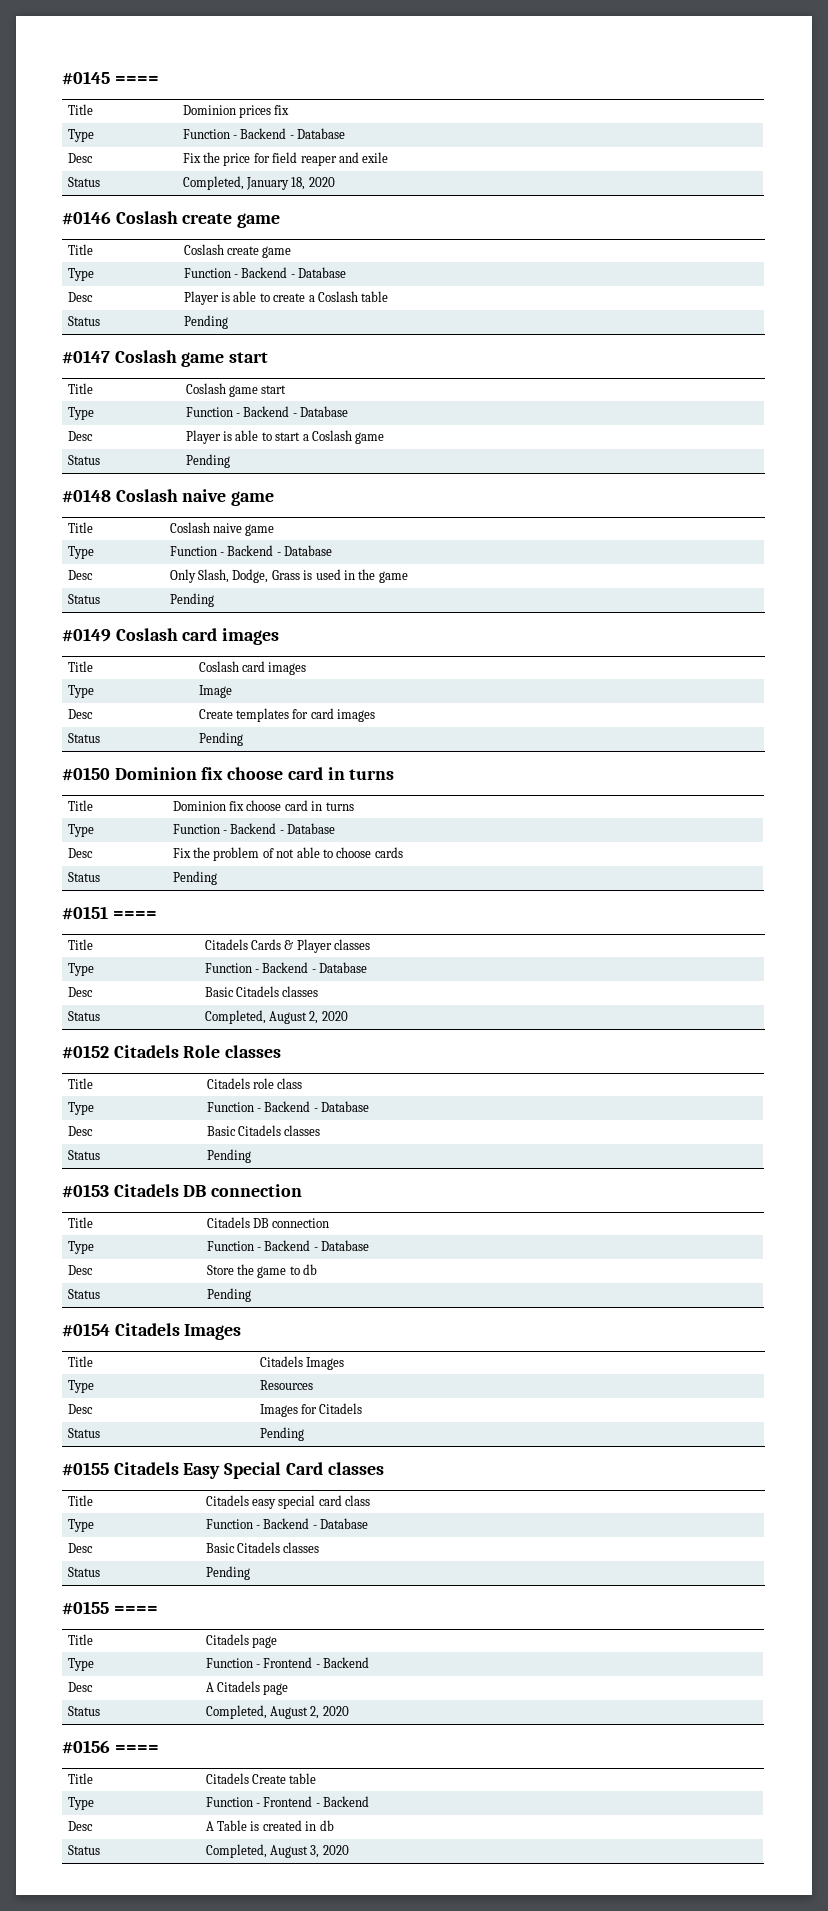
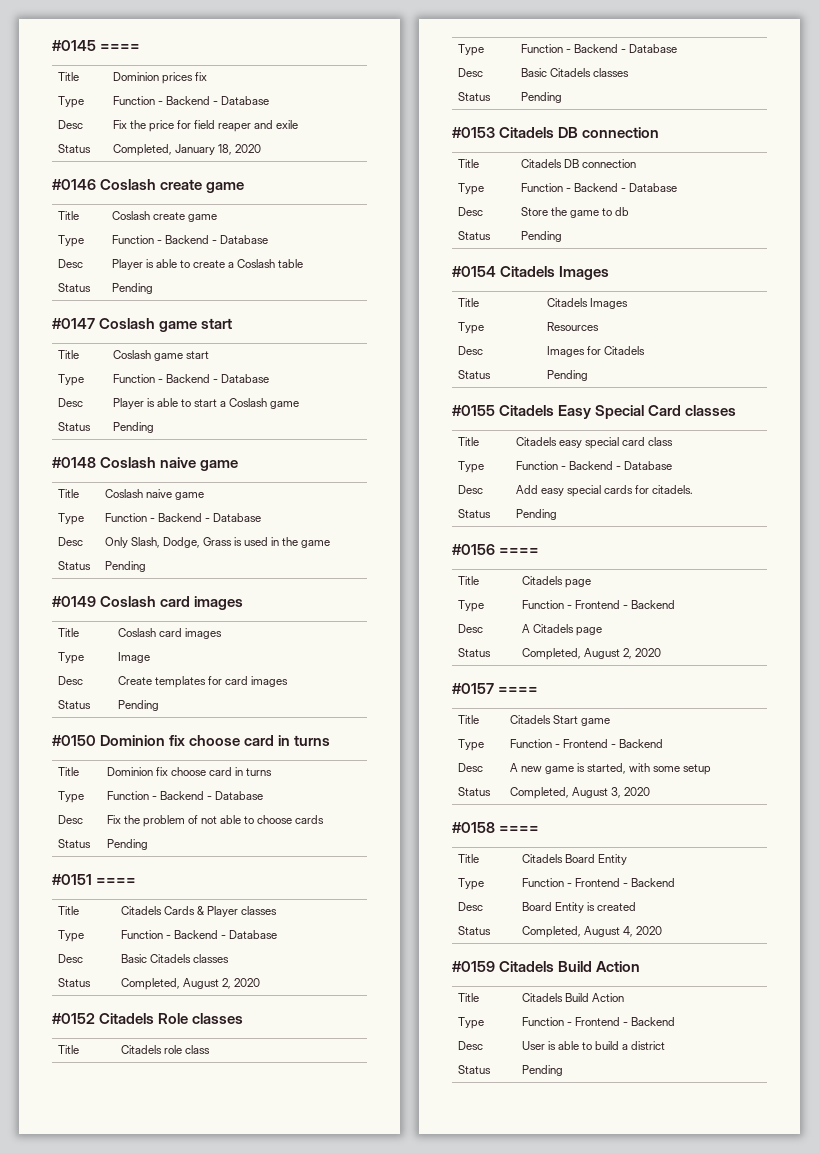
[205,1542,320,1553] [67,1567,100,1577] [205,1566,250,1580] [62,1601,109,1615] Basic Citadels classes // Status | Pending // #0155 -> [515,485,694,497] [457,509,491,518] [515,509,557,520] [452,544,495,555] Add easy special cards for citadels. // Status | Pending // #0156
[62,1740,159,1754] [67,1773,93,1784] [205,1773,317,1784] [67,1797,94,1810] [205,1796,370,1807] [67,1821,93,1831] [205,1820,334,1831] #0156 ==== // Title | Citadels Create table // Type | Function - Frontend - Backend // Desc | A Table is created in db -> [452,683,539,694] [457,715,479,724] [509,715,610,726] [457,739,484,751] [509,739,663,748] [457,763,483,772] [509,763,712,775] #0157 ==== // Title | Citadels Start game // Type | Function - Frontend - Backend // Desc | A new game is started, with some setup
(349, 1850) none -> [452,822,540,833] [457,854,479,863] [521,854,627,865] [457,878,484,890] [521,878,675,887] [457,902,483,911] [521,902,636,913] [457,926,491,935] [521,926,662,938] [452,961,641,972] [457,993,479,1002] [521,993,624,1002] [457,1017,484,1029] [521,1017,675,1026] [457,1041,483,1050] [521,1041,666,1050] [457,1065,491,1074] [521,1065,563,1076] // #0158 ==== // Title | Citadels Board Entity // Type | Function - Frontend - Backend // Desc | Board Entity is created // Status | Completed, August 4, 2020 // #0159 Citadels Build Action // Title | Citadels Build Action // Type | Function - Frontend - Backend // Desc | User is able to build a district // Status | Pending

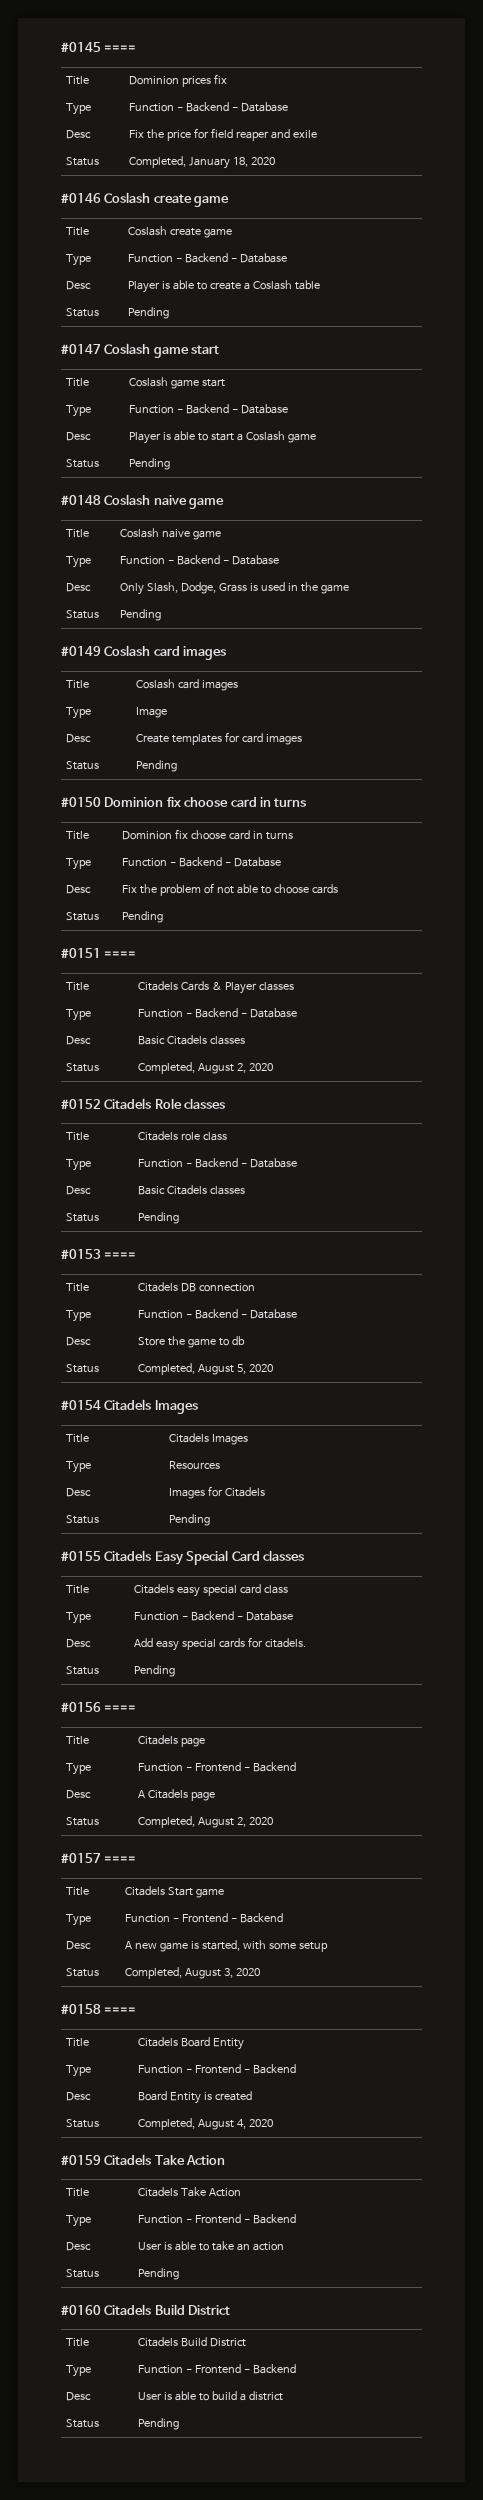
[499,127,660,138] Citadels DB connection -> [104,1252,137,1259] ====
[520,231,562,242] Pending -> [137,1363,273,1375] Completed, August 5, 2020
[558,961,593,972] Build -> [154,2155,185,2165] Take
[564,993,624,1002] Build Action -> [180,2187,241,2197] [65,2215,91,2227] [137,2214,296,2224] [65,2242,91,2251] [137,2241,284,2251] [65,2269,99,2278] [137,2268,179,2280] [61,2304,231,2315] [65,2338,89,2347] [137,2337,246,2347] Take Action // Type | Function - Frontend - Backend // Desc | User is able to take an action // Status | Pending // #0160 Citadels Build District // Title | Citadels Build District

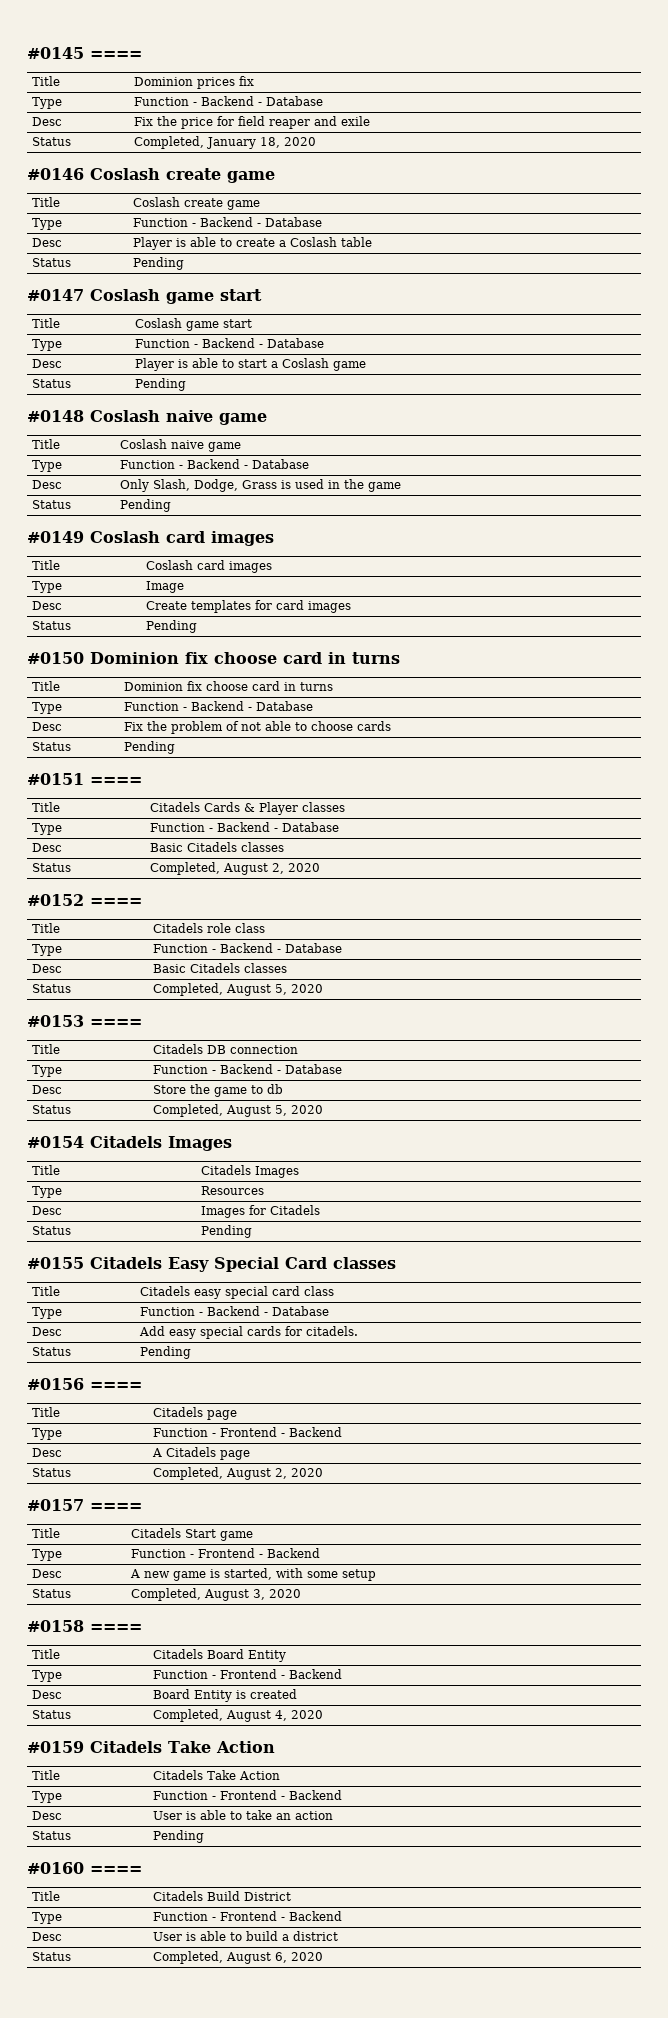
[104,1098,226,1109] Citadels Role classes -> [90,898,142,906] ====
[137,1212,179,1224] Pending -> [152,983,323,996] Completed, August 5, 2020
[104,2304,231,2315] Citadels Build District -> [90,1866,142,1874] ====
[137,2418,179,2430] Pending -> [152,1951,323,1964] Completed, August 6, 2020

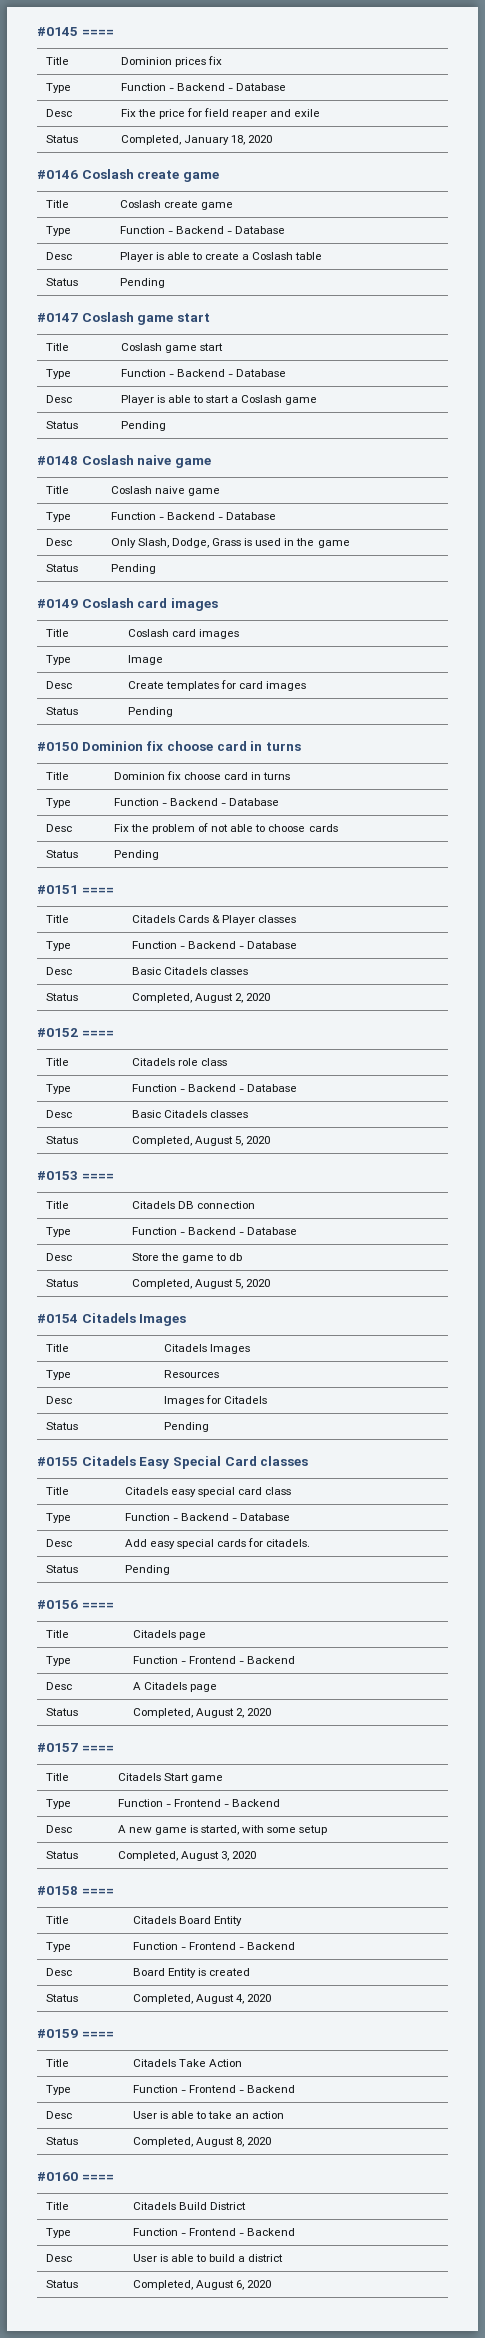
[90,1741,275,1753] Citadels Take Action -> [81,2031,114,2038] ====
[152,1830,204,1843] Pending -> [132,2137,271,2147] Completed, August 8, 2020

